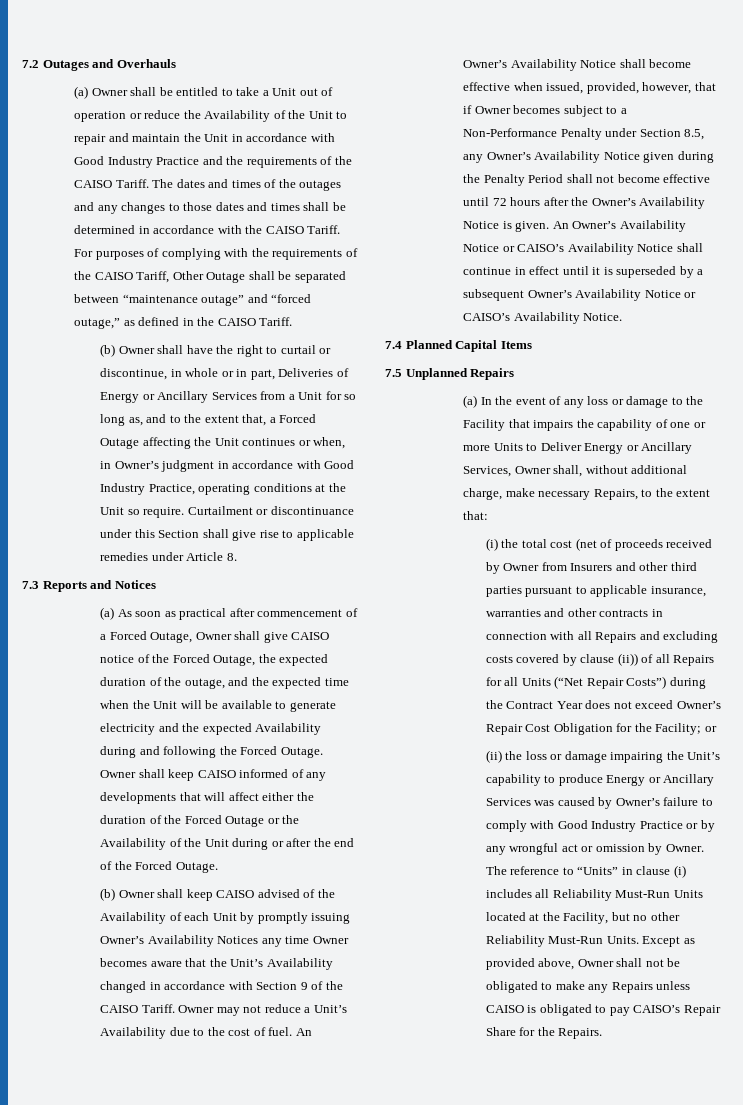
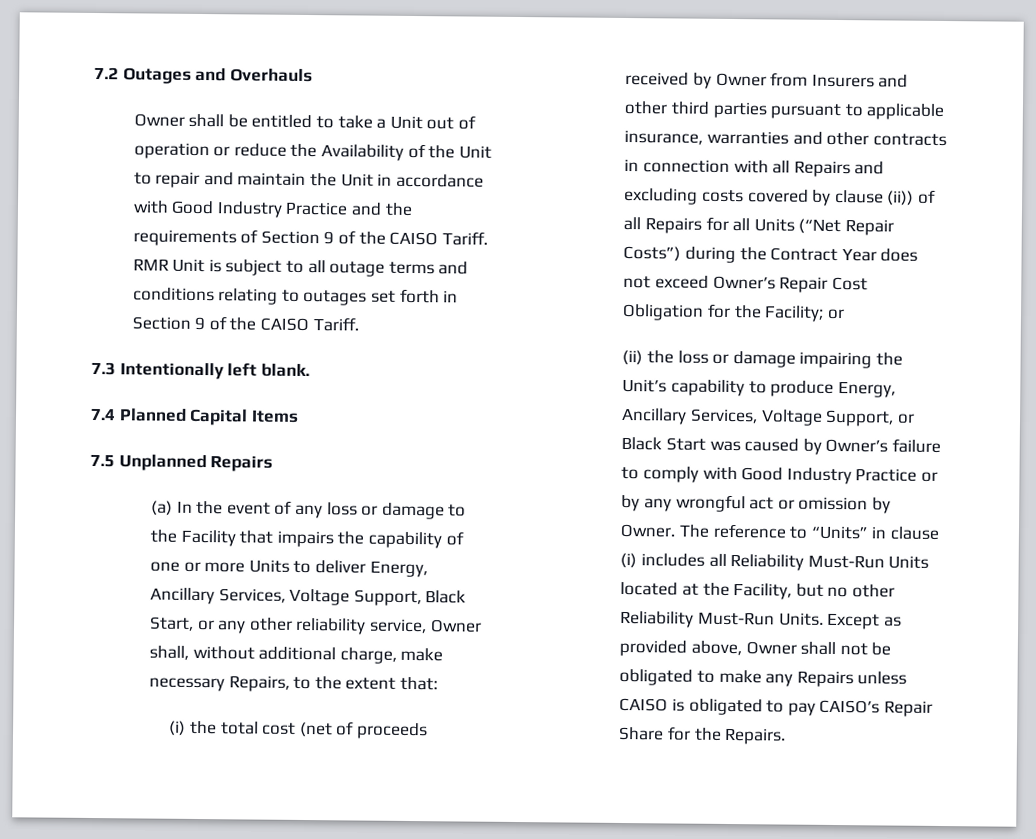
[73,86,88,99] (a) -> (313, 75) none
[334,156,352,165] [73,179,342,191] [73,202,346,214] [73,225,341,234] [73,248,358,260] [73,271,346,283] [73,294,312,306] [73,317,293,329] [99,344,332,357] [99,368,349,380] [99,391,357,403] [99,414,317,426] [99,437,346,449] [99,460,355,472] [99,483,346,495] [99,506,354,518] [99,529,354,541] [99,552,237,561] [22,580,156,592] [99,607,358,620] [99,631,330,643] [99,654,329,666] [99,677,349,689] [99,700,336,712] [99,723,322,735] [99,746,323,758] [99,769,327,781] [99,792,314,804] [99,815,300,827] [99,838,355,850] [99,861,218,873] [99,888,335,901] [99,912,351,924] [99,935,349,947] [99,958,333,970] [99,981,343,993] [99,1004,347,1016] [99,1027,312,1039] [462,59,692,71] [462,82,716,94] [462,105,627,117] [462,128,705,140] [462,151,714,163] [462,174,711,186] [462,197,706,209] [462,220,686,232] [462,243,703,255] [462,266,704,278] [462,289,697,301] [462,312,623,324] the CAISO Tariff. The dates and times of the outages and any changes to those dates and times shall be determined in accordance with the CAISO Tariff. For purposes of complying with the requirements of the CAISO Tariff, Other Outage shall be separated between “maintenance outage” and “forced outage,” as defined in the CAISO Tariff. // (b) Owner shall have the right to curtail or discontinue, in whole or in part, Deliveries of Energy or Ancillary Services from a Unit for so long as, and to the extent that, a Forced Outage affecting the Unit continues or when, in Owner’s judgment in accordance with Good Industry Practice, operating conditions at the Unit so require. Curtailment or discontinuance under this Section shall give rise to applicable remedies under Article 8. // 7.3 Reports and Notices // (a) As soon as practical after commencement of a Forced Outage, Owner shall give CAISO notice of the Forced Outage, the expected duration of the outage, and the expected time when the Unit will be available to generate electricity and the expected Availability during and following the Forced Outage. Owner shall keep CAISO informed of any developments that will affect either the duration of the Forced Outage or the Availability of the Unit during or after the end of the Forced Outage. // (b) Owner shall keep CAISO advised of the Availability of each Unit by promptly issuing Owner’s Availability Notices any time Owner becomes aware that the Unit’s Availability changed in accordance with Section 9 of the CAISO Tariff. Owner may not reduce a Unit’s Availability due to the cost of fuel. An Owner’s Availability Notice shall become effective when issued, provided, however, that if Owner becomes subject to a Non-Performance Penalty under Section 8.5, any Owner’s Availability Notice given during the Penalty Period shall not become effective until 72 hours after the Owner’s Availability Notice is given. An Owner’s Availability Notice or CAISO’s Availability Notice shall continue in effect until it is superseded by a subsequent Owner’s Availability Notice or CAISO’s Availability Notice. -> [260,230,488,246] [132,258,469,277] [132,287,459,306] [131,316,359,332] [91,361,310,380] Section 9 of the CAISO Tariff. RMR Unit is subject to all outage terms and conditions relating to outages set forth in Section 9 of the CAISO Tariff. // 7.3 Intentionally left blank.
[540,442,693,454] [462,466,511,477] Deliver Energy or Ancillary Services, -> [314,560,428,578] [150,587,467,607] [149,616,427,635] deliver Energy, Ancillary Services, Voltage Support, Black Start, or any other reliability service,
[606,774,715,786] [485,798,531,806] Energy or Ancillary Services -> [837,381,896,398] [621,407,915,427] [621,436,706,451] Energy, Ancillary Services, Voltage Support, or Black Start

